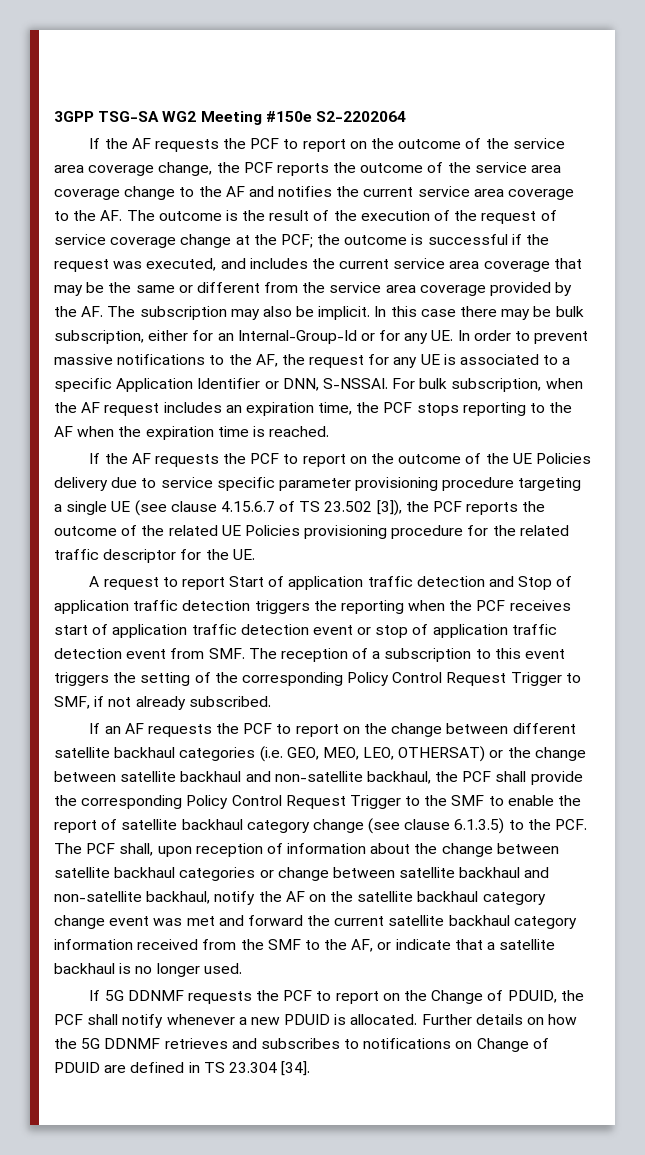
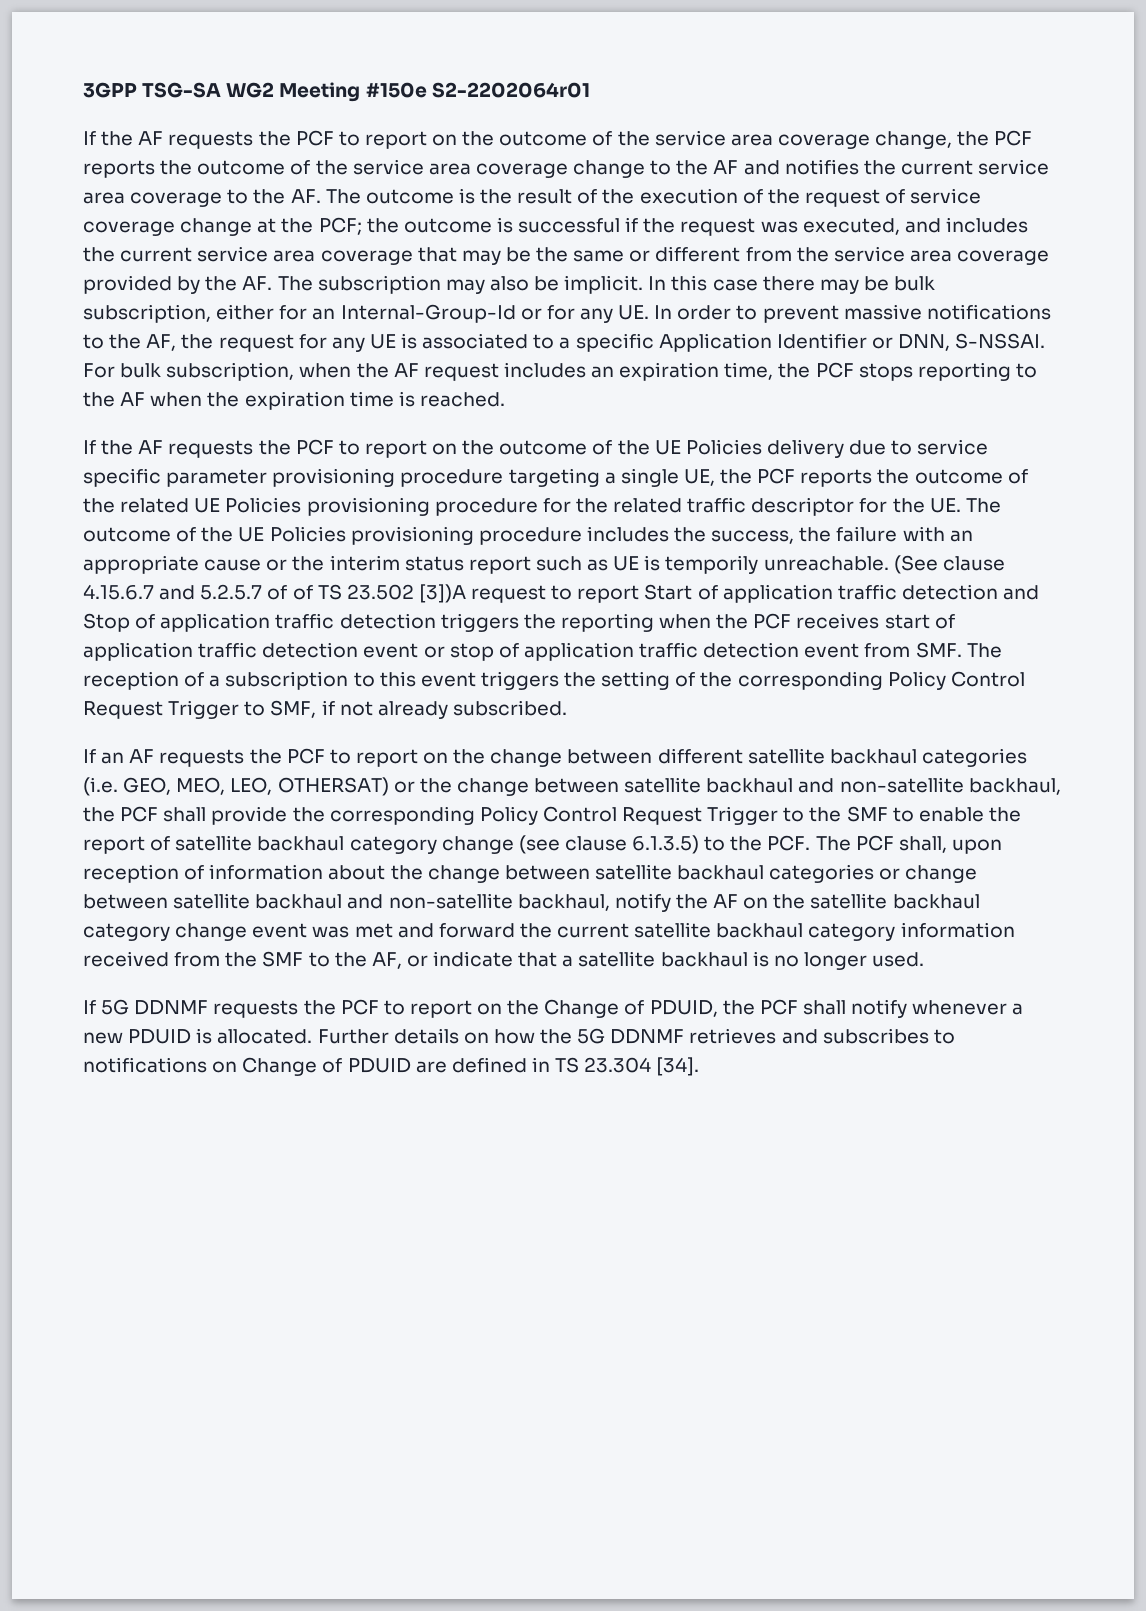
[315,111,406,122] S2-2202064 -> [431,82,590,98] S2-2202064r01
[111,500,402,516] UE (see clause 4.15.6.7 of TS 23.502 [3]), -> [683,469,715,486] UE,
[89,576,100,587] // A -> [965,498,1001,513] [83,526,973,545] [83,555,1005,574] [83,584,466,603] The outcome of the UE Policies provisioning procedure includes the success, the failure with an appropriate cause or the interim status report such as UE is temporily unreachable. (See clause 4.15.6.7 and 5.2.5.7 of of TS 23.502 [3])A

